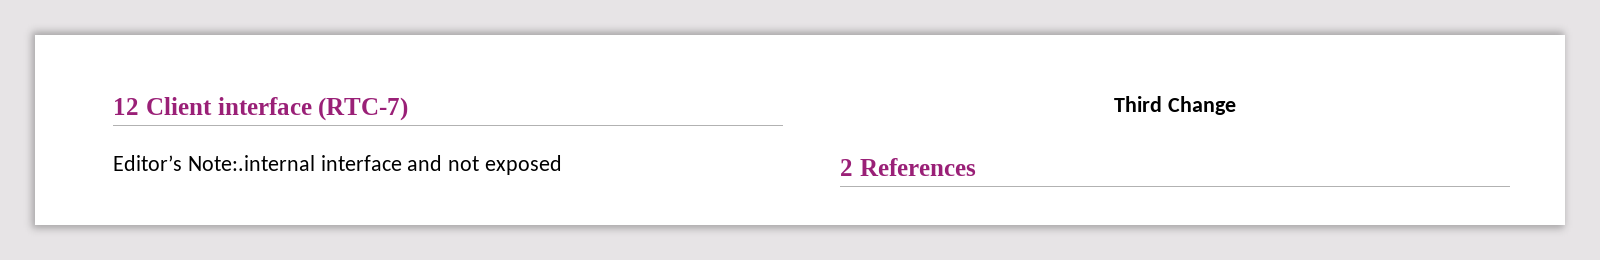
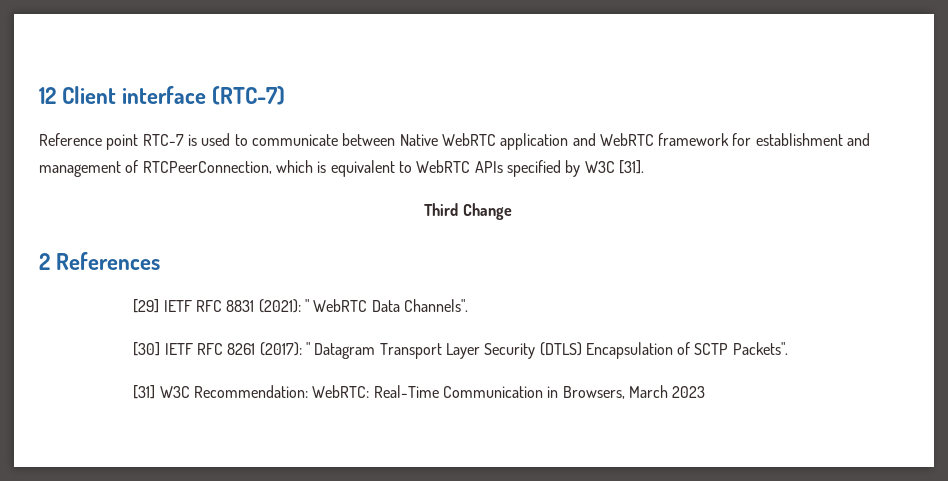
[113,155,563,175] [1114,96,1236,115] [840,158,976,176] Editor’s Note:.internal interface and not exposed // Third Change // 2 References -> [39,133,871,150] [39,160,644,177] [424,203,512,220] [39,252,161,270] [133,299,468,313] [133,342,788,359] [133,385,706,399] Reference point RTC-7 is used to communicate between Native WebRTC application and WebRTC framework for establishment and management of RTCPeerConnection, which is equivalent to WebRTC APIs specified by W3C [31]. // Third Change // 2 References // [29] IETF RFC 8831 (2021): " WebRTC Data Channels". // [30] IETF RFC 8261 (2017): " Datagram Transport Layer Security (DTLS) Encapsulation of SCTP Packets". // [31] W3C Recommendation: WebRTC: Real-Time Communication in Browsers, March 2023

